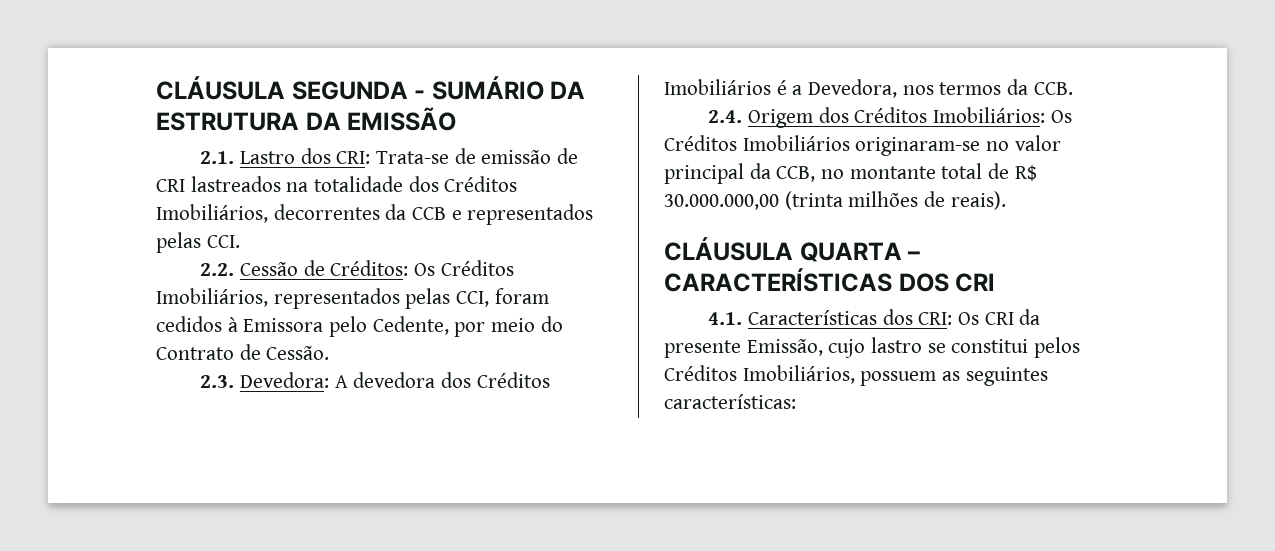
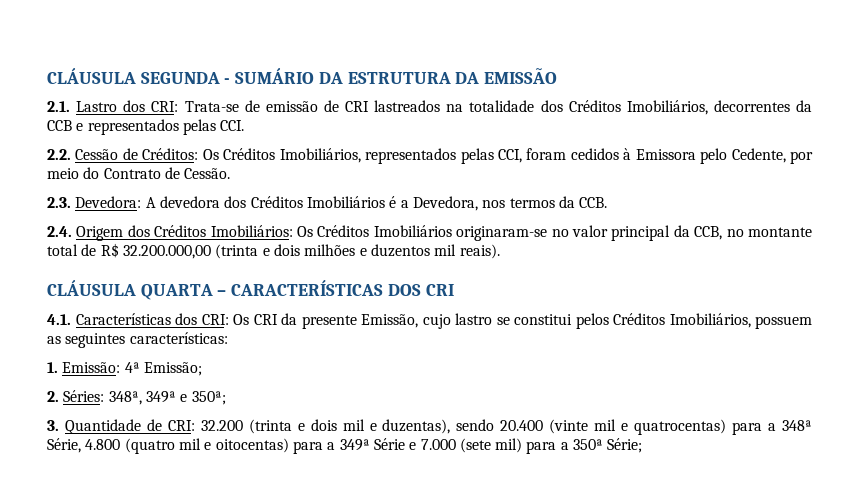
[664,191,946,210] 30.000.000,00 (trinta milhões de -> [122,244,457,259] 32.200.000,00 (trinta e dois milhões e duzentos mil
(796, 401) none -> [47,362,202,376] [47,390,226,405] [47,419,812,435] [47,438,643,454] // 1. Emissão: 4ª Emissão; // 2. Séries: 348ª, 349ª e 350ª; // 3. Quantidade de CRI: 32.200 (trinta e dois mil e duzentas), sendo 20.400 (vinte mil e quatrocentas) para a 348ª Série, 4.800 (quatro mil e oitocentas) para a 349ª Série e 7.000 (sete mil) para a 350ª Série;

